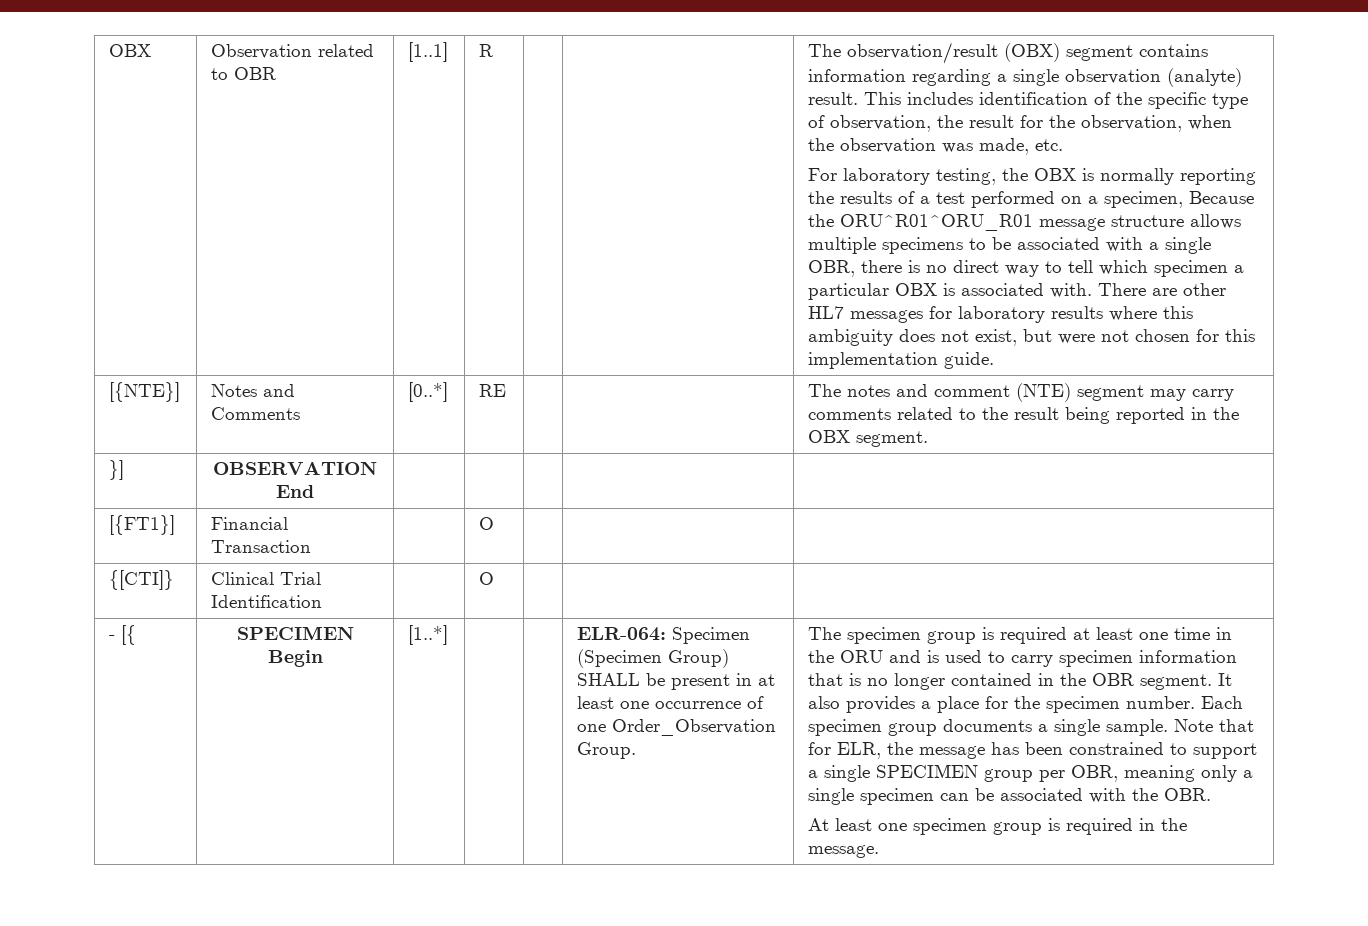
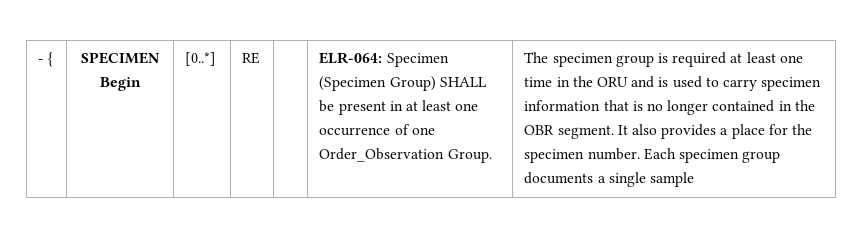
[109,44,152,57] [211,44,375,59] [211,67,277,80] [408,42,449,62] [479,44,494,57] [808,42,1209,64] [808,68,1243,87] [808,92,1249,109] [808,115,1233,132] [808,138,1064,155] [808,168,1257,185] [808,191,1255,208] [808,214,1242,231] [808,237,1212,254] [808,260,1245,277] [808,283,1227,300] [808,306,1194,323] [808,329,1256,346] [808,352,995,369] [109,382,181,402] [211,384,296,397] [211,407,301,420] [408,382,449,402] [479,384,507,397] [808,383,1235,402] [808,407,1240,424] [808,430,929,447] [109,460,125,480] [213,462,377,475] [276,485,314,498] [109,515,176,535] [211,517,289,530] [211,540,312,553] [479,517,495,530] [109,570,175,590] [211,572,322,585] [211,595,323,608] [479,572,495,585] [109,625,137,645] [236,626,354,640] [267,650,323,667] [408,625,449,645] OBX | Observation related to OBR | [1..1] | R | | | The observation/result (OBX) segment contains information regarding a single observation (analyte) result. This includes identification of the specific type of observation, the result for the observation, when the observation was made, etc. // For laboratory testing, the OBX is normally reporting the results of a test performed on a specimen, Because the ORU^R01^ORU_R01 message structure allows multiple specimens to be associated with a single OBR, there is no direct way to tell which specimen a particular OBX is associated with. There are other HL7 messages for laboratory results where this ambiguity does not exist, but were not chosen for this implementation guide. // [{NTE}] | Notes and Comments | [0..*] | RE | | | The notes and comment (NTE) segment may carry comments related to the result being reported in the OBX segment. // }] | OBSERVATION End | | | | | // [{FT1}] | Financial Transaction | | O | | | // {[CTI]} | Clinical Trial Identification | | O | | | // - [{ | SPECIMEN Begin | [1..*] | -> [38,52,53,67] [81,52,160,64] [99,77,141,91] [185,52,217,66] [242,52,261,64] - { | SPECIMEN Begin | [0..*] | RE
[1106,719,1255,736] [808,742,1258,759] [808,764,1254,782] [808,788,1212,805] [808,818,1188,835] [808,845,880,858] sample. Note that for ELR, the message has been constrained to support a single SPECIMEN group per OBR, meaning only a single specimen can be associated with the OBR. // At least one specimen group is required in the message. -> [649,172,694,187] sample

